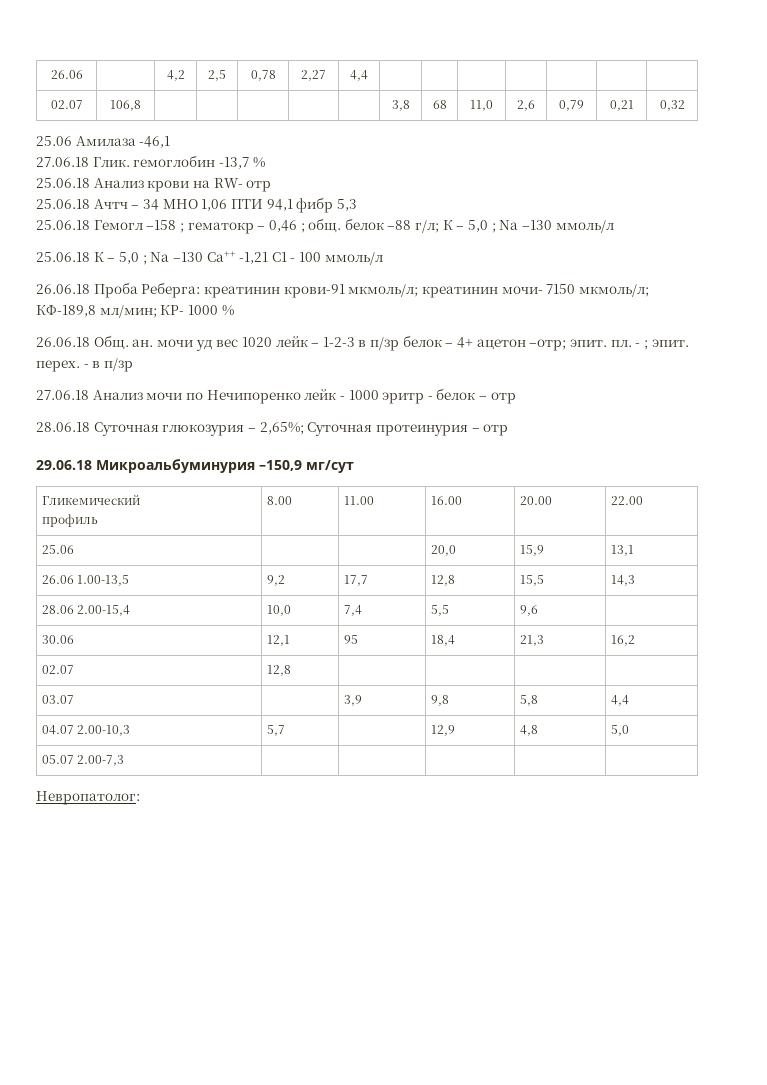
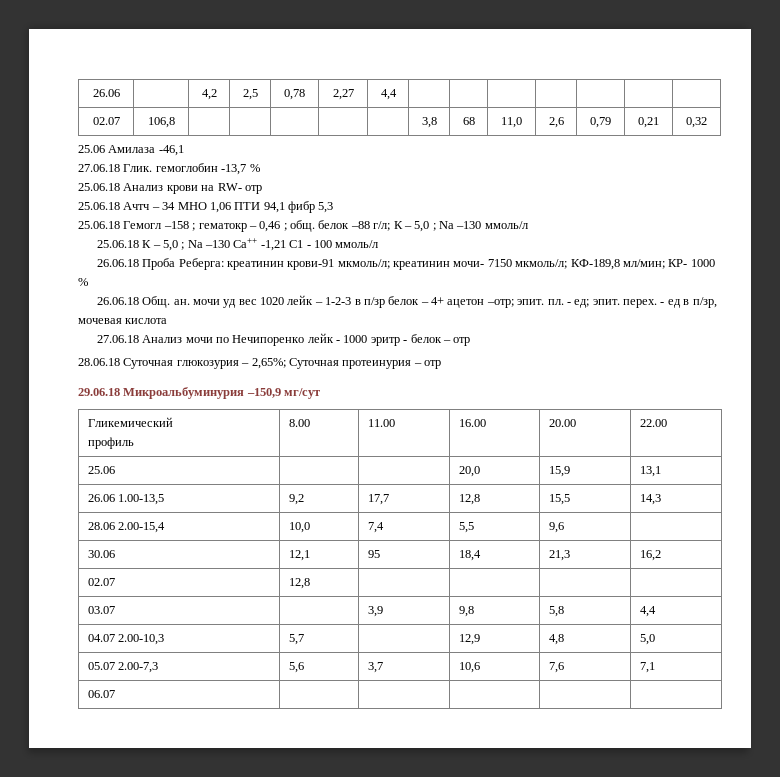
[643,340,648,350] ; -> [574,299,590,308] ед;
[92,358,133,372] в п/зр -> [667,297,717,308] [78,318,168,324] ед в п/зр, мочевая кислота
[36,791,140,805] | | | | // Невропатолог: -> [288,662,304,673] [367,662,383,673] [458,662,480,673] [548,662,564,673] [639,662,655,673] [87,690,115,698] 5,6 | 3,7 | 10,6 | 7,6 | 7,1 // 06.07 | | | | |

